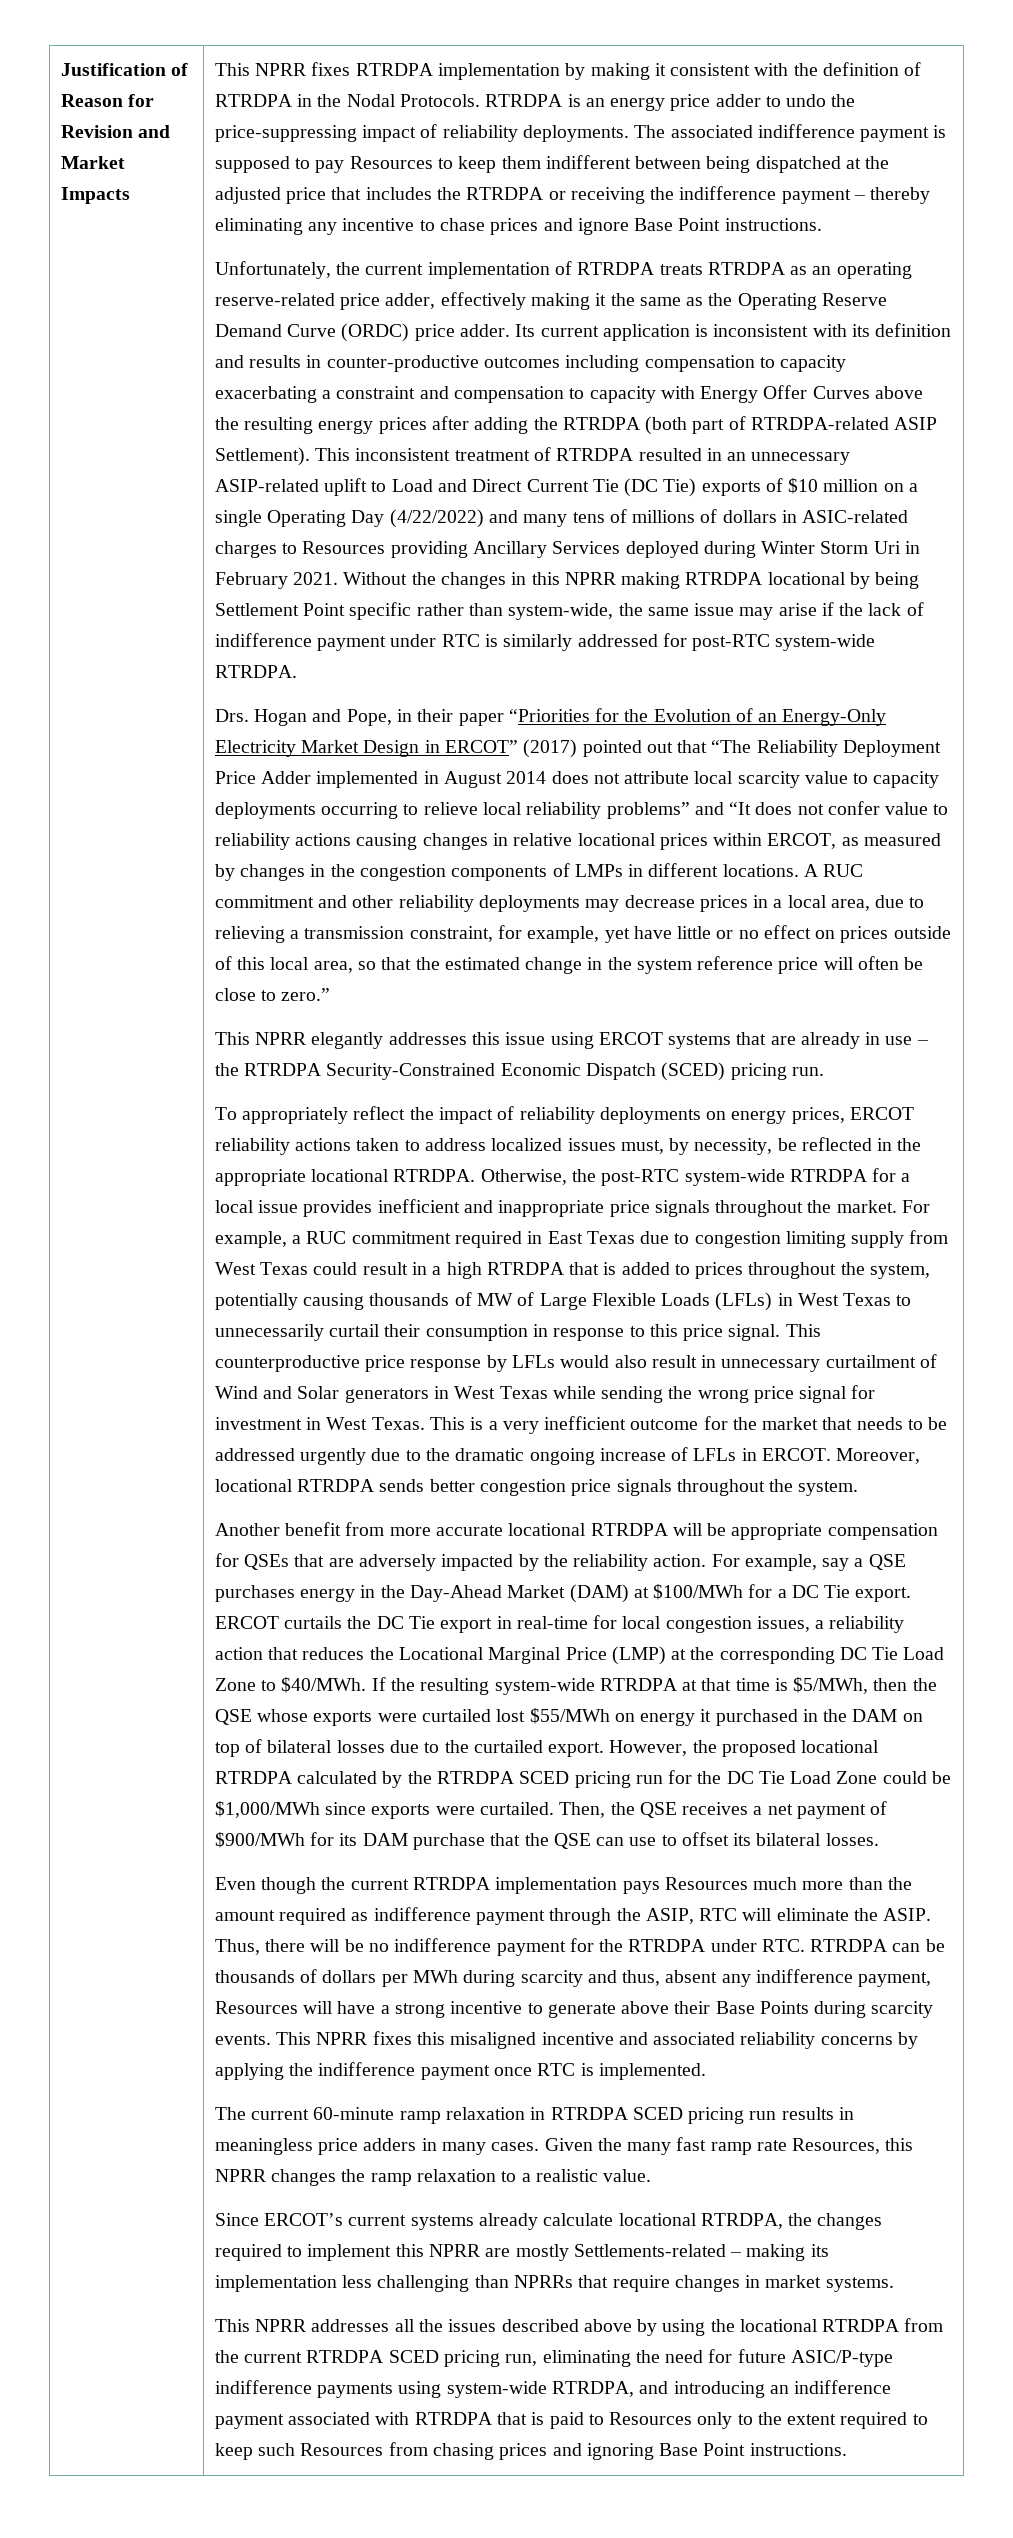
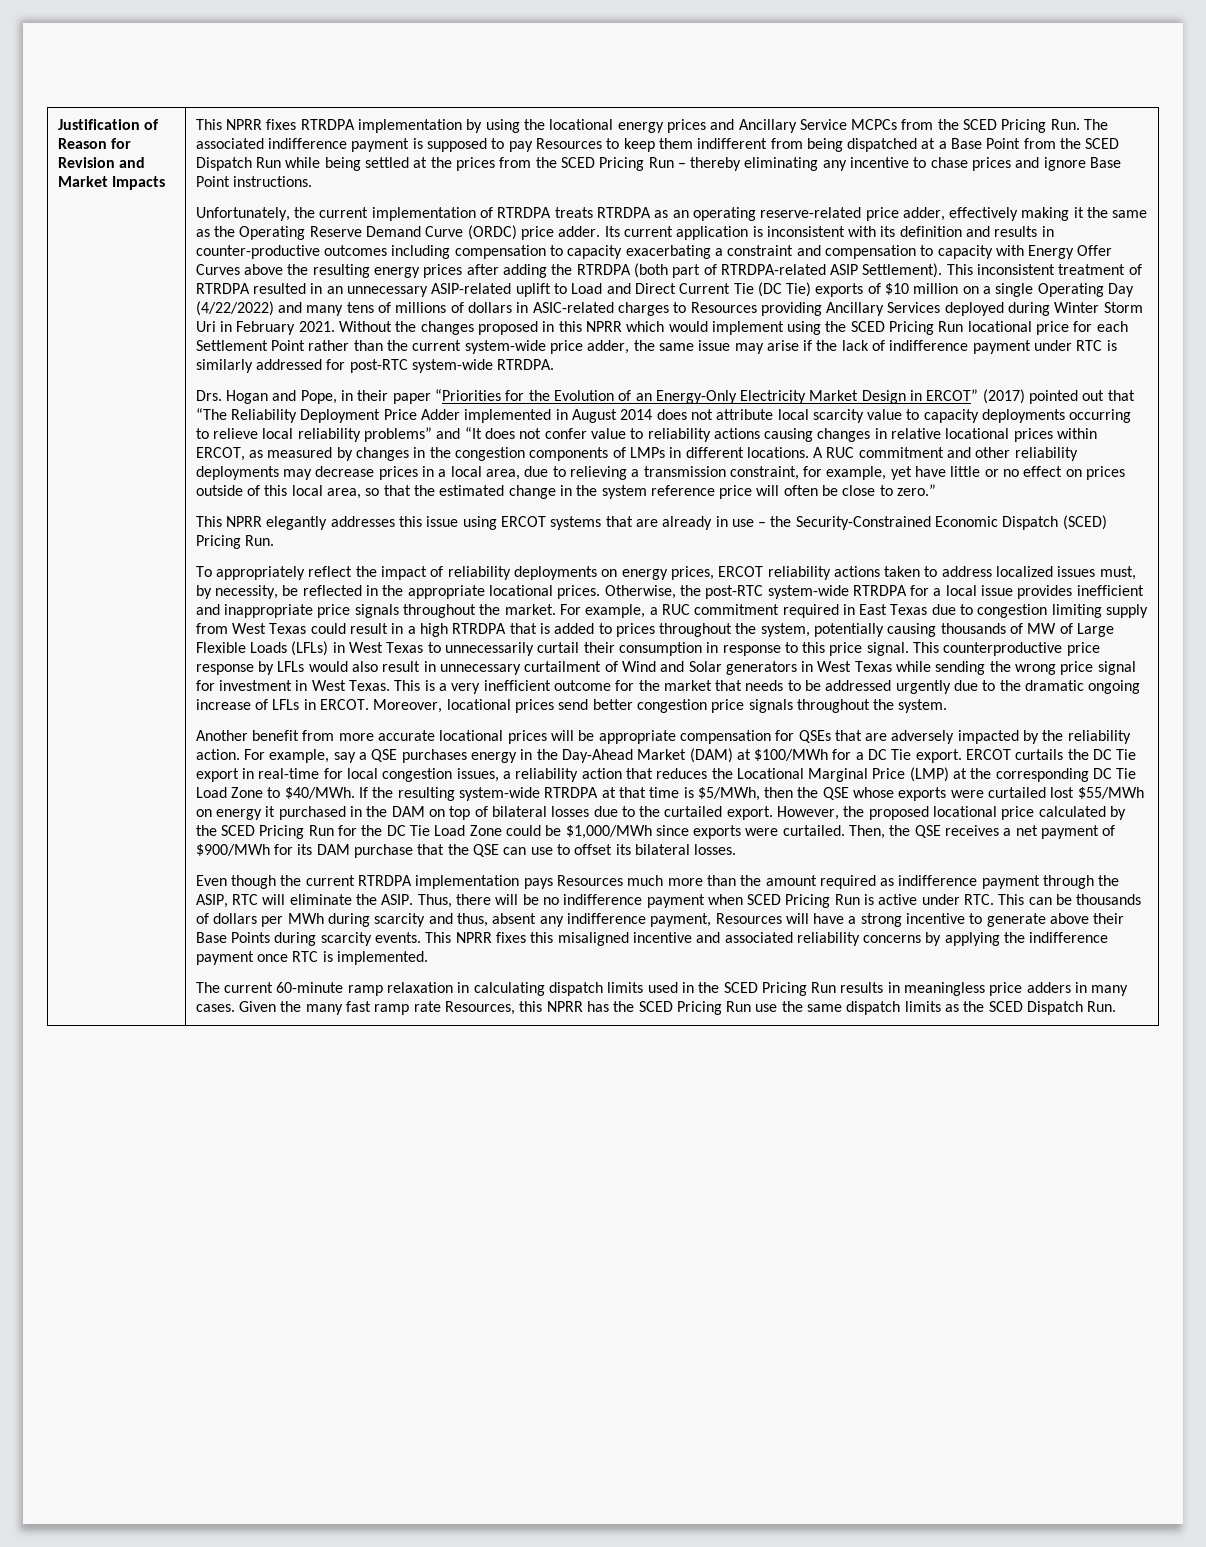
[590,62,922,80] [214,94,856,111] [214,124,630,142] making it consistent with the definition of RTRDPA in the Nodal Protocols. RTRDPA is an energy price adder to undo the price-suppressing impact of reliability deployments. -> [485,119,1080,133] using the locational energy prices and Ancillary Service MCPCs from the SCED Pricing Run.
[635,156,702,169] between -> [770,138,803,149] from
[865,156,890,169] [214,186,851,204] the adjusted price that includes the RTRDPA or receiving the indifference payment -> [938,138,1120,149] [195,157,674,171] a Base Point from the SCED Dispatch Run while being settled at the prices from the SCED Pricing Run
(507, 580) none -> [477,321,538,335] proposed
[621,572,920,589] making RTRDPA locational by being -> [626,321,1128,335] which would implement using the SCED Pricing Run locational price for each
[349,602,412,620] specific -> (305, 345) none
[508,603,614,620] system-wide, -> [386,340,630,354] the current system-wide price adder,
[244,1063,322,1076] RTRDPA -> (792, 521) none
[730,1063,824,1080] pricing run. -> [195,535,274,549] Pricing Run.
[393,1169,476,1182] RTRDPA. -> [557,585,601,599] prices.
[297,1479,425,1492] RTRDPA sends -> [514,699,589,713] prices send
[590,1523,668,1536] RTRDPA -> [507,730,547,744] prices
[214,1771,292,1784] RTRDPA -> [1001,806,1035,820] price
[437,1771,663,1788] RTRDPA SCED pricing run -> [220,825,334,839] SCED Pricing Run
[569,1938,706,1952] for the RTRDPA -> [707,894,918,908] when SCED Pricing Run is active
[810,1939,888,1952] RTRDPA -> [998,894,1025,905] This
[550,2107,777,2124] RTRDPA SCED pricing run -> [473,982,837,996] calculating dispatch limits used in the SCED Pricing Run
[271,2169,652,2186] [214,2213,883,2230] [214,2244,829,2261] [214,2275,894,2292] [214,2318,944,2336] [214,2349,893,2367] [214,2380,892,2398] [214,2412,928,2429] [214,2442,847,2460] changes the ramp relaxation to a realistic value. // Since ERCOT’s current systems already calculate locational RTRDPA, the changes required to implement this NPRR are mostly Settlements-related – making its implementation less challenging than NPRRs that require changes in market systems. // This NPRR addresses all the issues described above by using the locational RTRDPA from the current RTRDPA SCED pricing run, eliminating the need for future ASIC/P-type indifference payments using system-wide RTRDPA, and introducing an indifference payment associated with RTRDPA that is paid to Resources only to the extent required to keep such Resources from chasing prices and ignoring Base Point instructions. -> [586,1001,1117,1015] has the SCED Pricing Run use the same dispatch limits as the SCED Dispatch Run.

